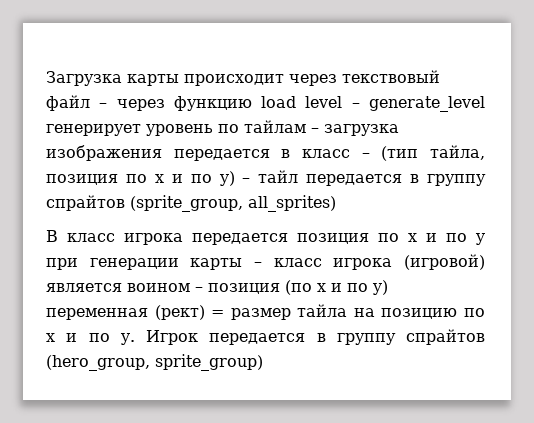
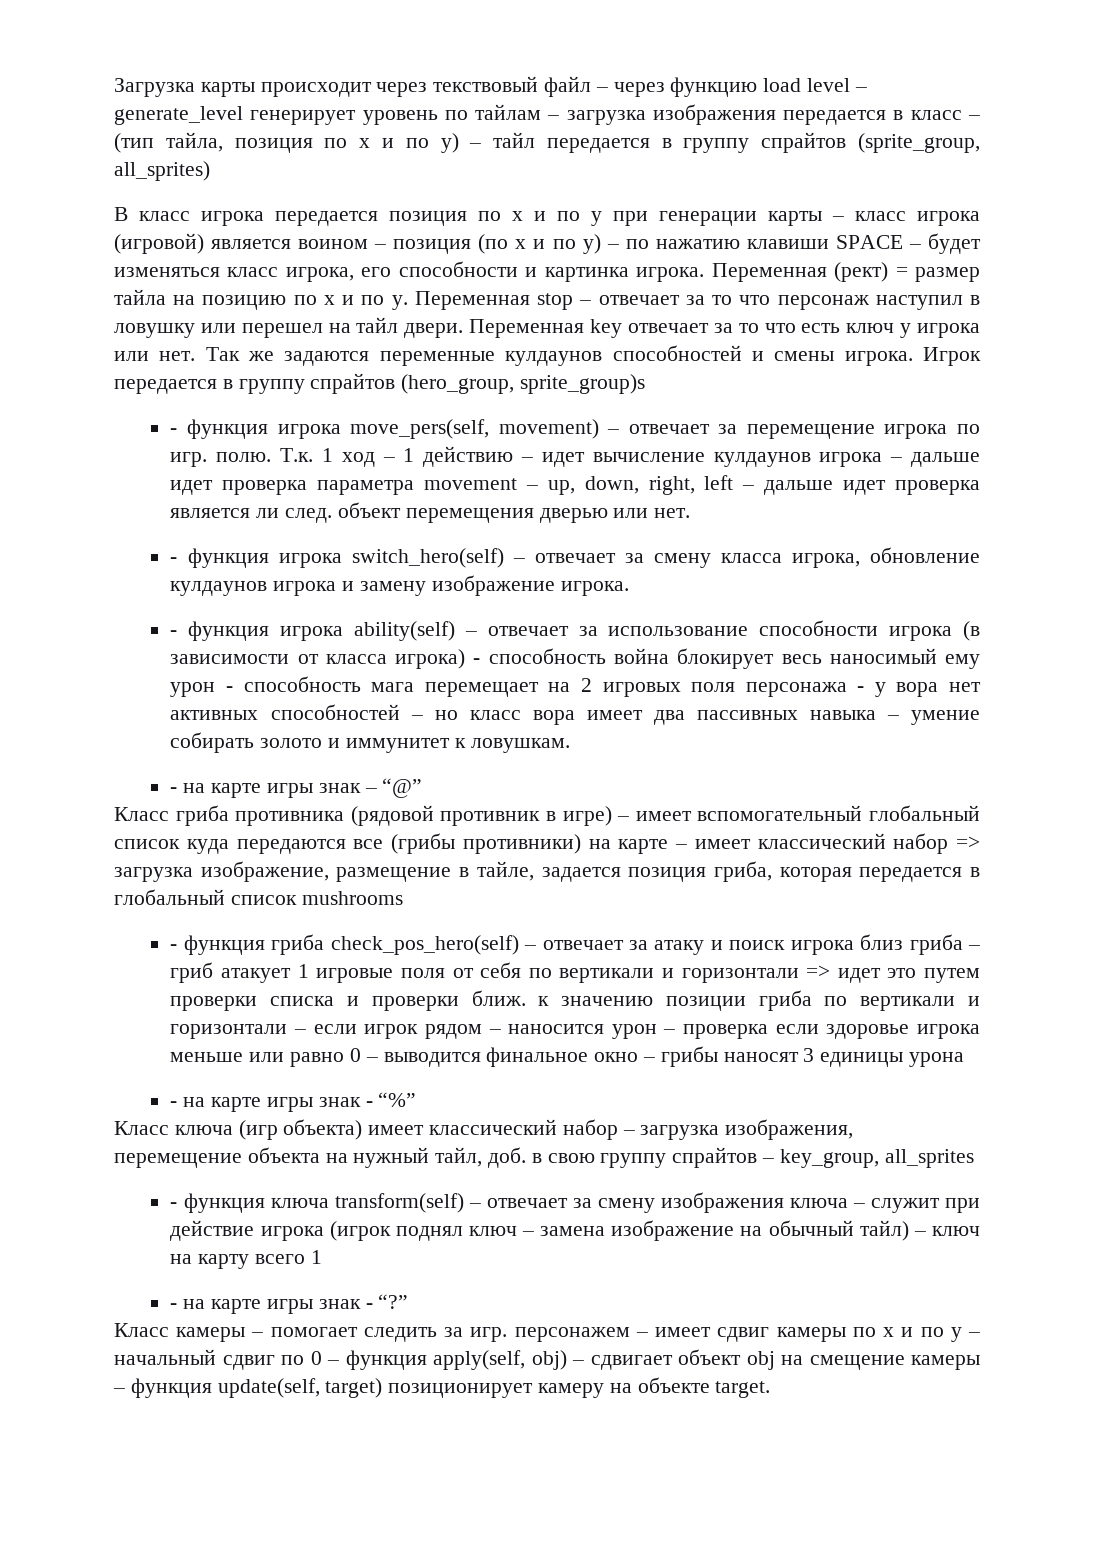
[46,308,148,320] переменная -> [606,233,981,254] [114,261,827,282] – по нажатию клавиши SPACE – будет изменяться класс игрока, его способности и картинка игрока. Переменная
(135, 339) none -> [414,291,981,310] [114,317,981,338] [114,345,913,366] Переменная stop – отвечает за то что персонаж наступил в ловушку или перешел на тайл двери. Переменная key отвечает за то что есть ключ у игрока или нет. Так же задаются переменные кулдаунов способностей и смены игрока.
[155,354,263,371] sprite_group) -> [520,374,646,394] [170,419,980,439] [170,446,980,467] [170,475,980,495] [170,502,691,523] [170,547,980,568] [170,575,629,596] [170,620,980,641] [170,648,980,669] [170,676,981,697] [170,704,980,725] [170,732,570,753] [170,778,423,798] [114,805,980,826] [114,833,980,854] [114,861,981,882] [114,889,403,905] [170,934,981,955] [170,962,981,983] [170,990,980,1011] [170,1024,980,1039] [170,1046,964,1067] [170,1092,417,1112] [114,1119,854,1140] [114,1147,974,1168] [170,1192,980,1213] [170,1220,980,1241] [170,1250,322,1269] [170,1294,409,1314] [114,1323,981,1342] [114,1349,980,1370] [113,1377,771,1398] sprite_group)s // - функция игрока move_pers(self, movement) – отвечает за перемещение игрока по игр. полю. Т.к. 1 ход – 1 действию – идет вычисление кулдаунов игрока – дальше идет проверка параметра movement – up, down, right, left – дальше идет проверка является ли след. объект перемещения дверью или нет. // - функция игрока switch_hero(self) – отвечает за смену класса игрока, обновление кулдаунов игрока и замену изображение игрока. // - функция игрока ability(self) – отвечает за использование способности игрока (в зависимости от класса игрока) - способность война блокирует весь наносимый ему урон - способность мага перемещает на 2 игровых поля персонажа - у вора нет активных способностей – но класс вора имеет два пассивных навыка – умение собирать золото и иммунитет к ловушкам. // - на карте игры знак – “@” // Класс гриба противника (рядовой противник в игре) – имеет вспомогательный глобальный список куда передаются все (грибы противники) на карте – имеет классический набор => загрузка изображение, размещение в тайле, задается позиция гриба, которая передается в глобальный список mushrooms // - функция гриба check_pos_hero(self) – отвечает за атаку и поиск игрока близ гриба – гриб атакует 1 игровые поля от себя по вертикали и горизонтали => идет это путем проверки списка и проверки ближ. к значению позиции гриба по вертикали и горизонтали – если игрок рядом – наносится урон – проверка если здоровье игрока меньше или равно 0 – выводится финальное окно – грибы наносят 3 единицы урона // - на карте игры знак - “%” // Класс ключа (игр объекта) имеет классический набор – загрузка изображения, перемещение объекта на нужный тайл, доб. в свою группу спрайтов – key_group, all_sprites // - функция ключа transform(self) – отвечает за смену изображения ключа – служит при действие игрока (игрок поднял ключ – замена изображение на обычный тайл) – ключ на карту всего 1 // - на карте игры знак - “?” // Класс камеры – помогает следить за игр. персонажем – имеет сдвиг камеры по x и по y – начальный сдвиг по 0 – функция apply(self, obj) – сдвигает объект obj на смещение камеры – функция update(self, target) позиционирует камеру на объекте target.

